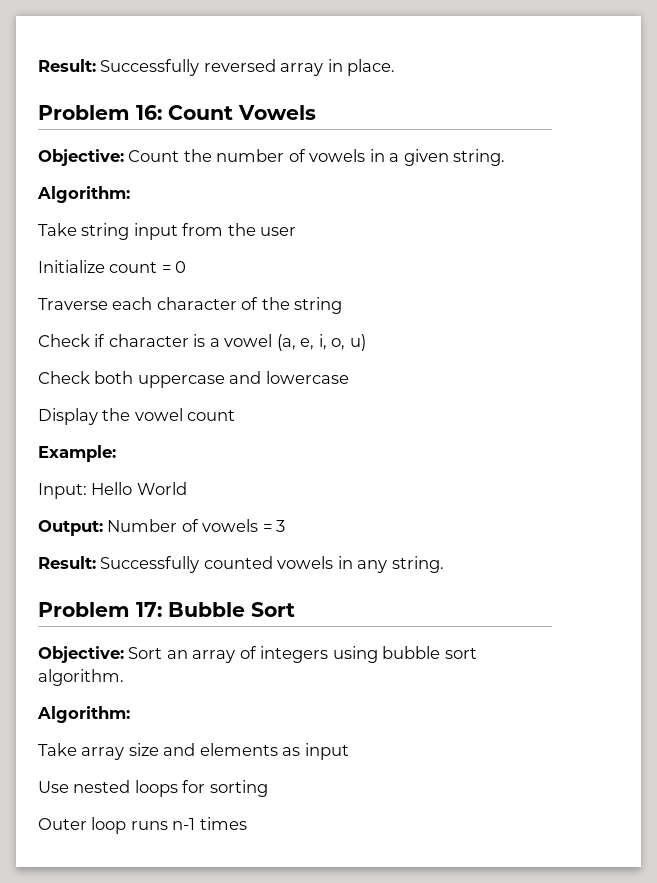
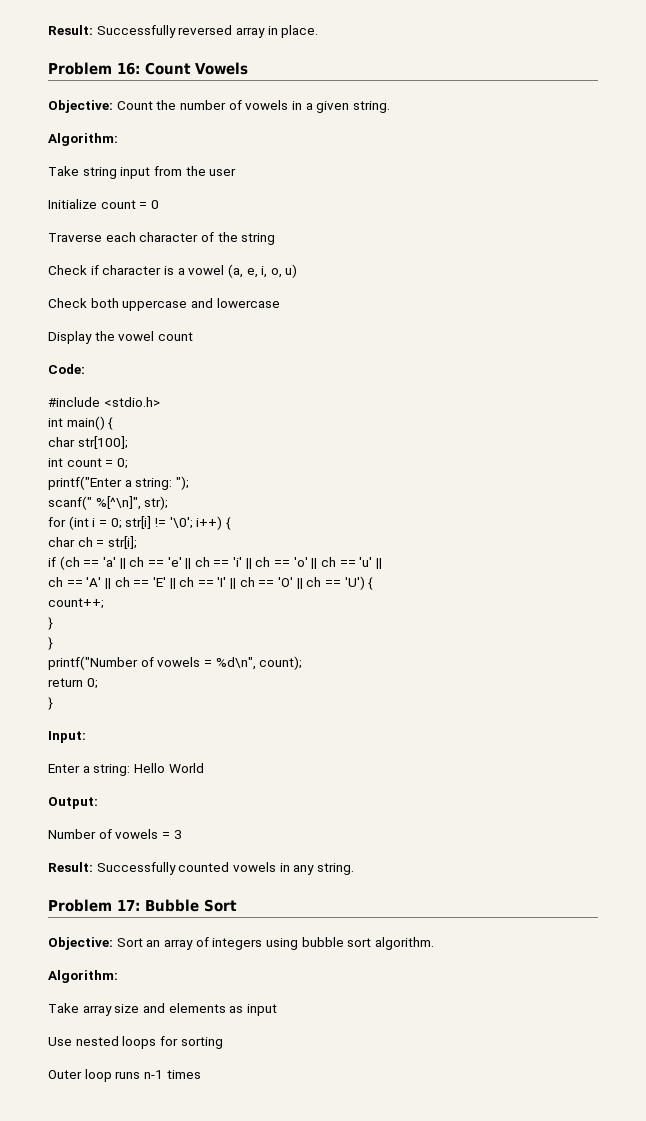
[38,445,116,462] [38,483,87,499] Example: // Input: -> [48,364,85,374] [48,397,160,407] [48,416,114,430] [48,436,128,449] [48,458,128,469] [48,476,189,490] [48,496,169,510] [48,516,231,530] [48,536,137,549] [48,556,382,570] [48,576,374,590] [48,598,104,609] [48,617,53,630] [48,637,53,650] [48,656,303,670] [48,678,98,689] [48,697,53,710] [48,731,86,743] [48,764,131,776] Code: // #include <stdio.h> // int main() { // char str[100]; // int count = 0; // printf("Enter a string: "); // scanf(" %[^\n]", str); // for (int i = 0; str[i] != '\0'; i++) { // char ch = str[i]; // if (ch == 'a' || ch == 'e' || ch == 'i' || ch == 'o' || ch == 'u' || // ch == 'A' || ch == 'E' || ch == 'I' || ch == 'O' || ch == 'U') { // count++; // } // } // printf("Number of vowels = %d\n", count); // return 0; // } // Input: // Enter a string:
(103, 528) none -> (98, 803) //

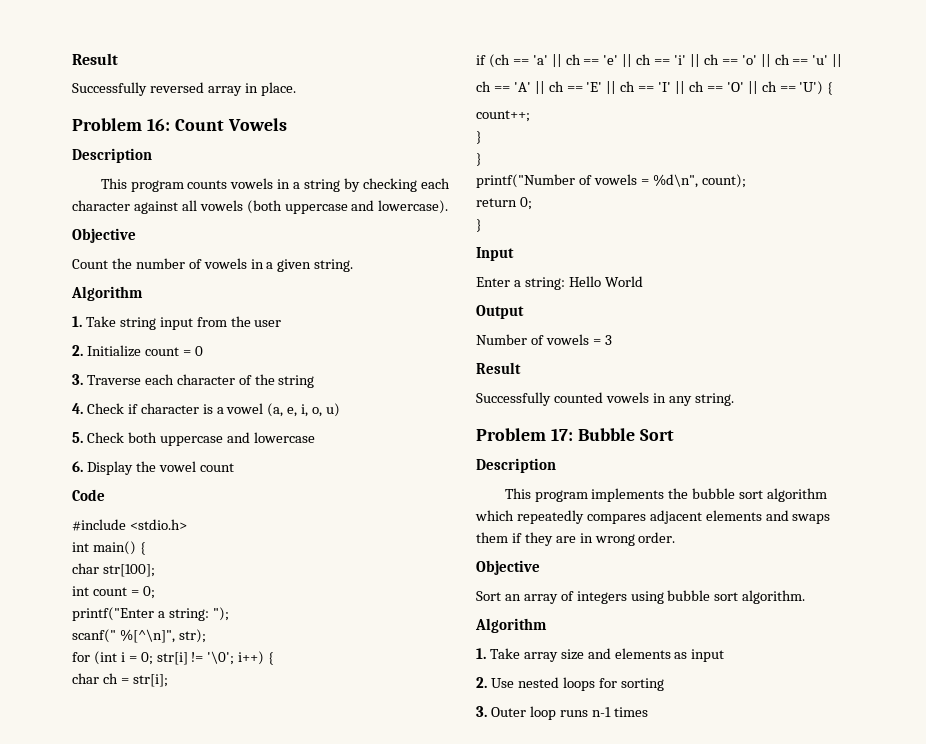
[48,25,93,35] Result: -> [72,53,118,65] Result //
[48,100,113,113] Objective: -> [72,148,152,163] [100,178,450,192] [72,200,449,214] [72,228,136,243] Description // This program counts vowels in a string by checking each character against all vowels (both uppercase and lowercase). // Objective //
[48,133,118,146] Algorithm: // -> [71,286,143,301] [72,316,82,327] Algorithm // 1.
(237, 172) none -> [72,345,83,356] 2.
(159, 204) none -> [72,374,83,385] 3.
(276, 239) none -> [72,403,83,414] 4.
(298, 271) none -> [72,432,83,443] 5.
(280, 303) none -> [72,461,83,472] 6.
[48,364,85,374] Code: -> [72,489,105,501] Code
[48,731,86,743] Input: -> [476,247,514,261] Input
[48,797,98,809] Output: -> [476,305,524,319] Output
[48,862,93,872] Result: -> [476,362,521,374] Result //
[48,937,113,950] Objective: -> [476,458,556,473] [504,488,828,502] [475,510,831,524] [476,532,676,546] [476,560,540,575] Description // This program implements the bubble sort algorithm which repeatedly compares adjacent elements and swaps them if they are in wrong order. // Objective //
[48,970,118,983] Algorithm: // -> [475,618,547,633] [476,648,486,659] Algorithm // 1.
(277, 1010) none -> [476,677,487,688] 2.
(223, 1043) none -> [476,706,487,717] 3.

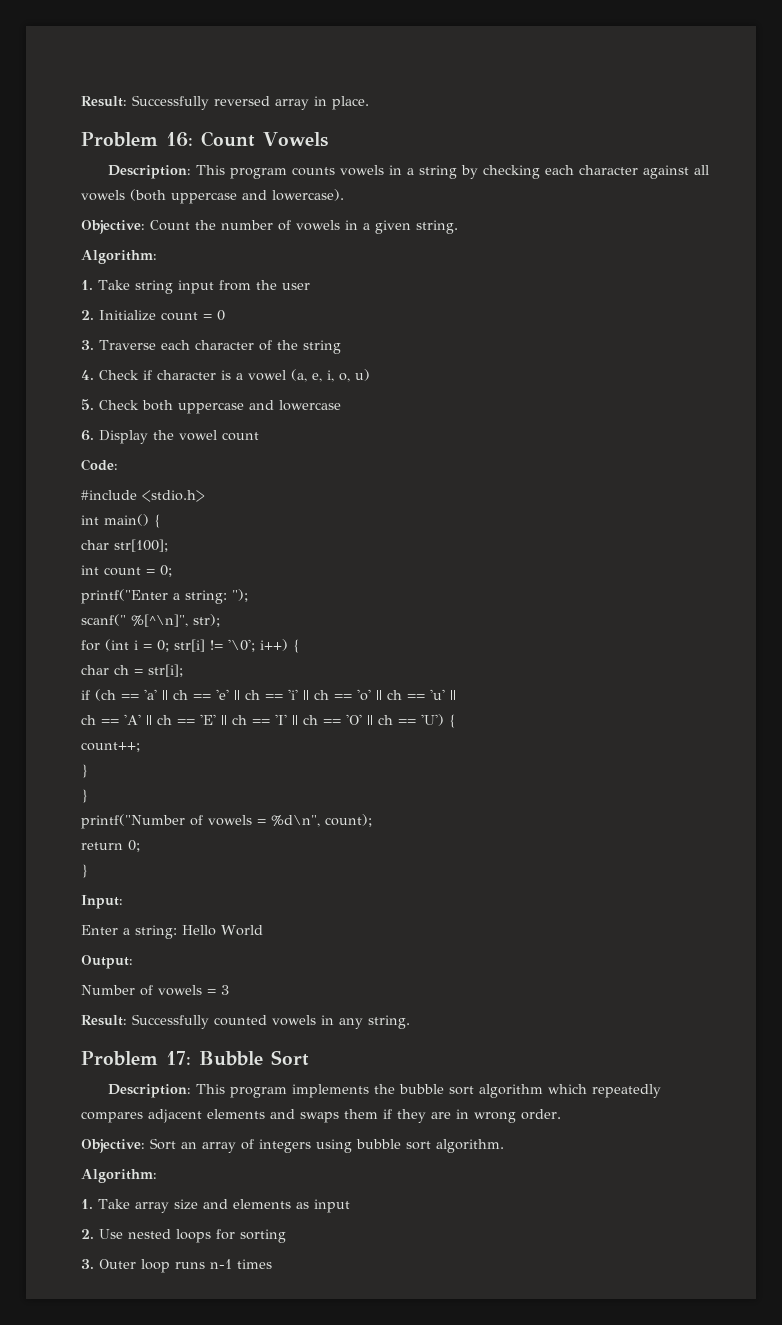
[72,53,118,65] Result // -> [81,96,127,107] Result:
[72,148,152,163] Description // -> [108,165,192,179] Description:
[72,228,136,243] Objective // -> [81,220,145,234] Objective:
[71,286,143,301] Algorithm -> [81,250,157,264] Algorithm:
[72,489,105,501] Code -> [81,459,118,471] Code:
[476,247,514,261] Input -> [81,895,123,909] Input:
[476,305,524,319] Output -> [81,955,133,969] Output:
[476,362,521,374] Result // -> [81,1015,127,1026] Result:
[476,458,556,473] Description // -> [108,1084,192,1098] Description:
[476,560,540,575] Objective // -> [81,1139,145,1153] Objective:
[475,618,547,633] Algorithm -> [81,1169,157,1183] Algorithm:

